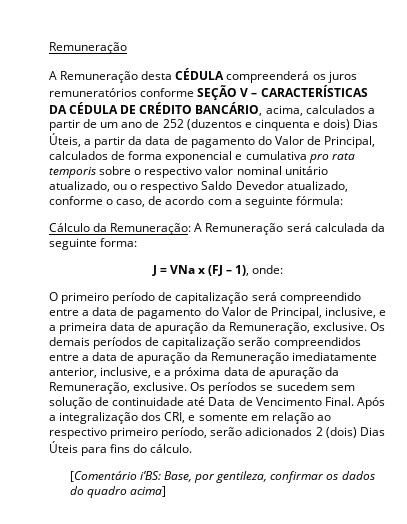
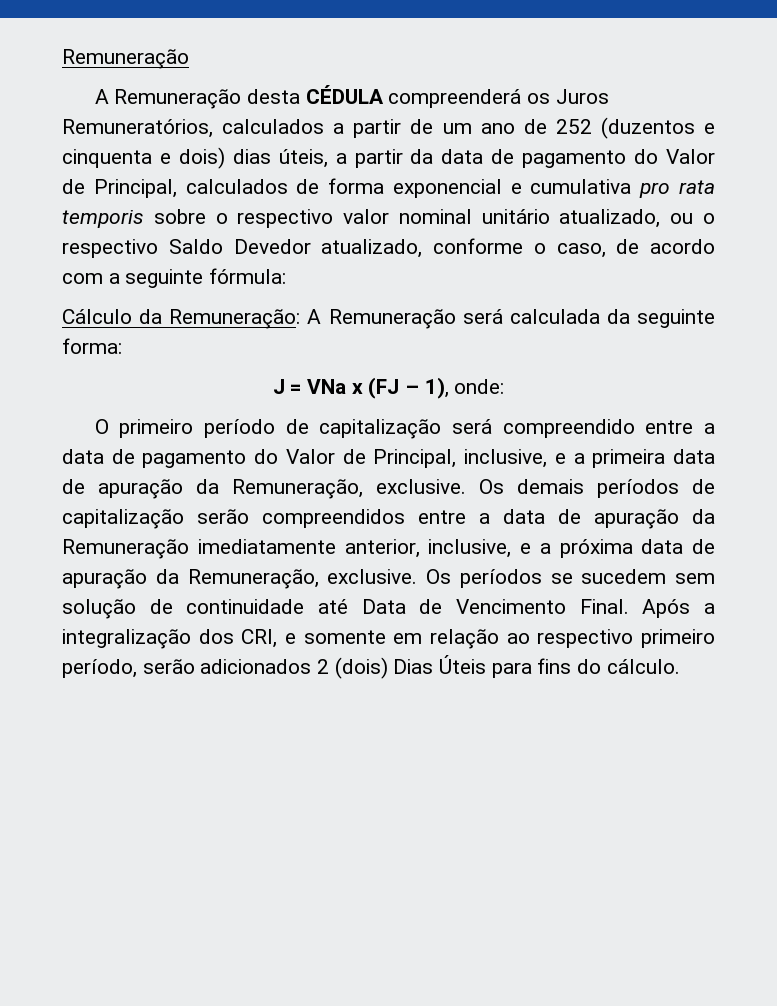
[327,71,357,83] [49,85,368,100] [49,102,303,116] juros remuneratórios conforme SEÇÃO V – CARACTERÍSTICAS DA CÉDULA DE CRÉDITO BANCÁRIO, acima, -> [555,89,609,104] [62,119,213,138] Juros Remuneratórios,
[353,119,379,128] [49,133,81,147] Dias Úteis, -> [232,149,328,168] dias úteis,
[69,471,375,483] [69,486,166,498] // [Comentário i’BS: Base, por gentileza, confirmar os dados do quadro acima] -> (680, 666) none

